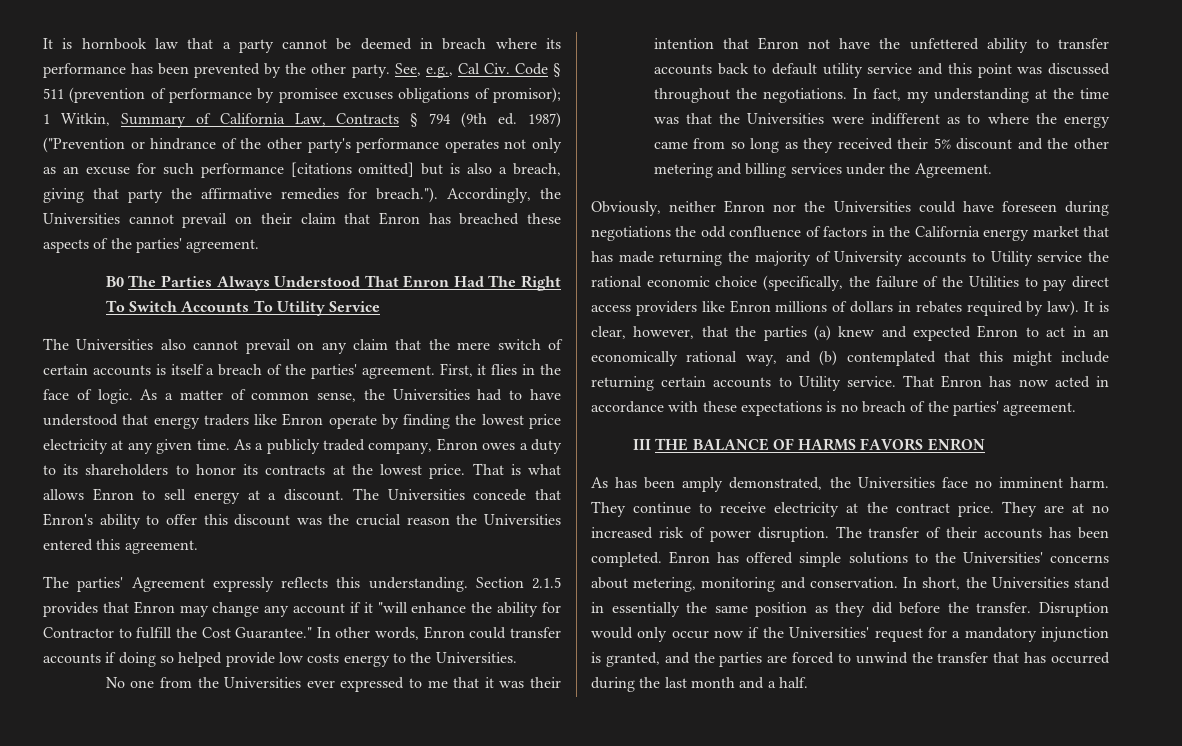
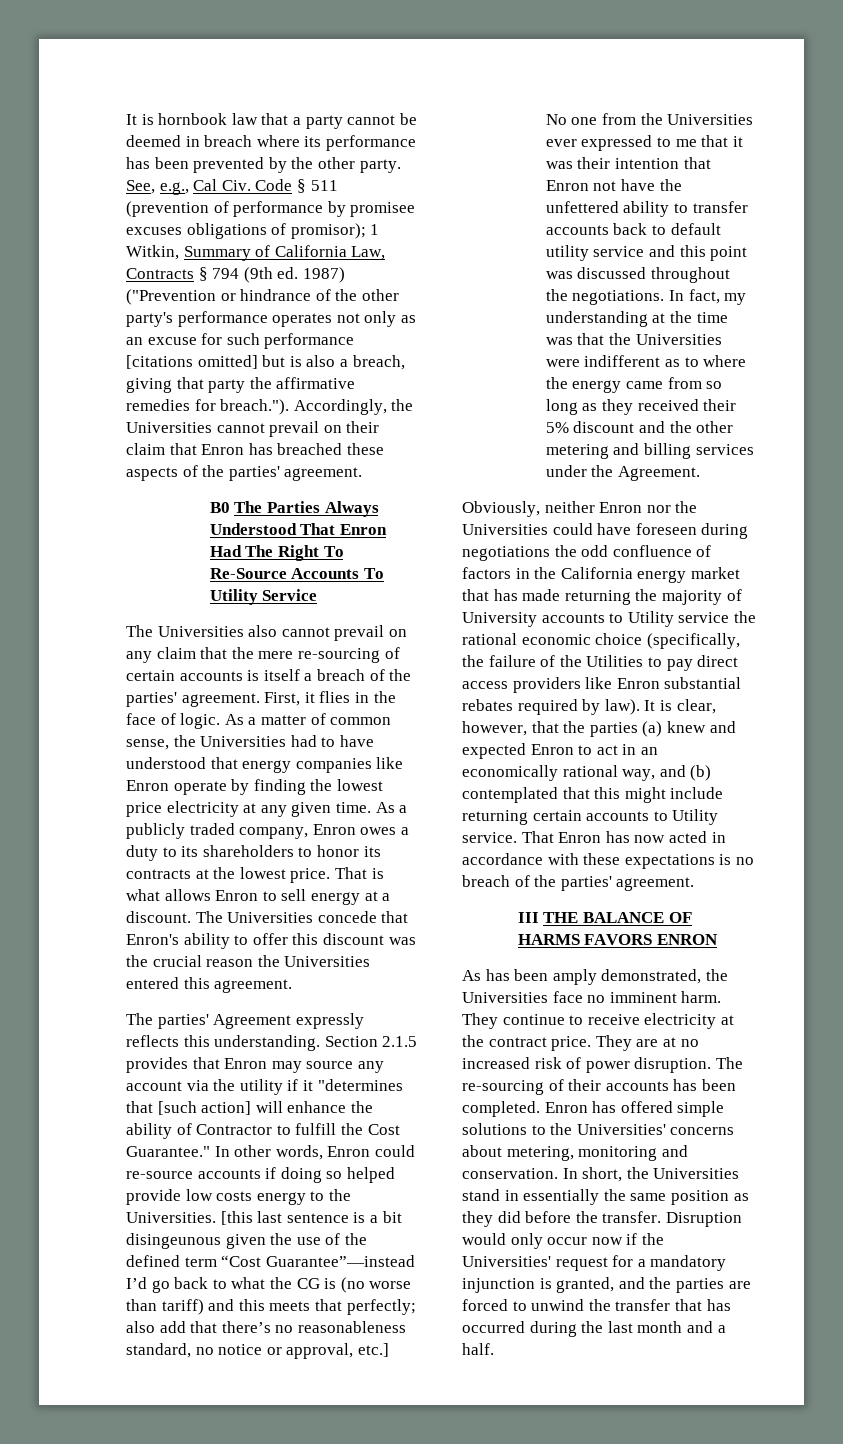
[129,301,178,312] Switch -> [209,568,287,579] Re-Source
[497,339,541,350] switch -> [297,648,380,663] re-sourcing
[203,414,249,426] traders -> [295,758,372,773] companies
[212,602,260,617] change -> [306,1061,354,1069] source
[349,602,408,613] if it "will -> [186,1079,403,1095] [126,1101,283,1115] via the utility if it "determines that [such action] will
[542,602,562,613] for -> [176,1123,192,1135] of
[509,627,561,638] transfer -> [126,1171,193,1179] re-source
(517, 657) none -> [220,1211,402,1225] [126,1233,367,1249] [126,1255,415,1267] [126,1277,412,1293] [126,1299,416,1315] [126,1321,406,1333] [126,1343,389,1359] [this last sentence is a bit disingeunous given the use of the defined term “Cost Guarantee”—instead I’d go back to what the CG is (no worse than tariff) and this meets that perfectly; also add that there’s no reasonableness standard, no notice or approval, etc.]
[775,301,911,313] millions of dollars in -> [664,677,742,689] substantial
[868,527,920,538] transfer -> [462,1080,544,1095] re-sourcing

